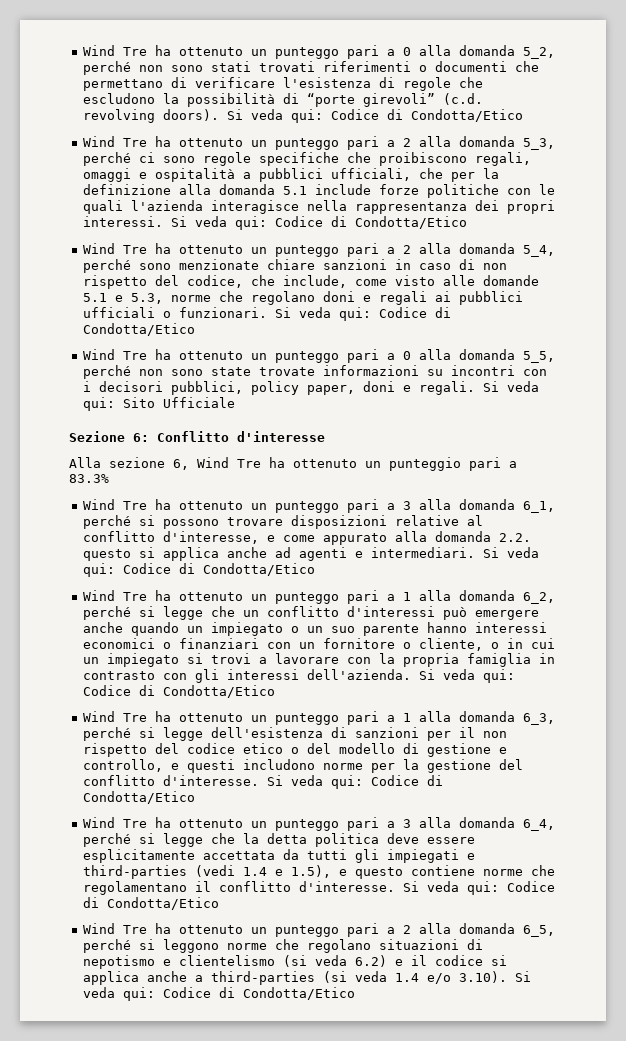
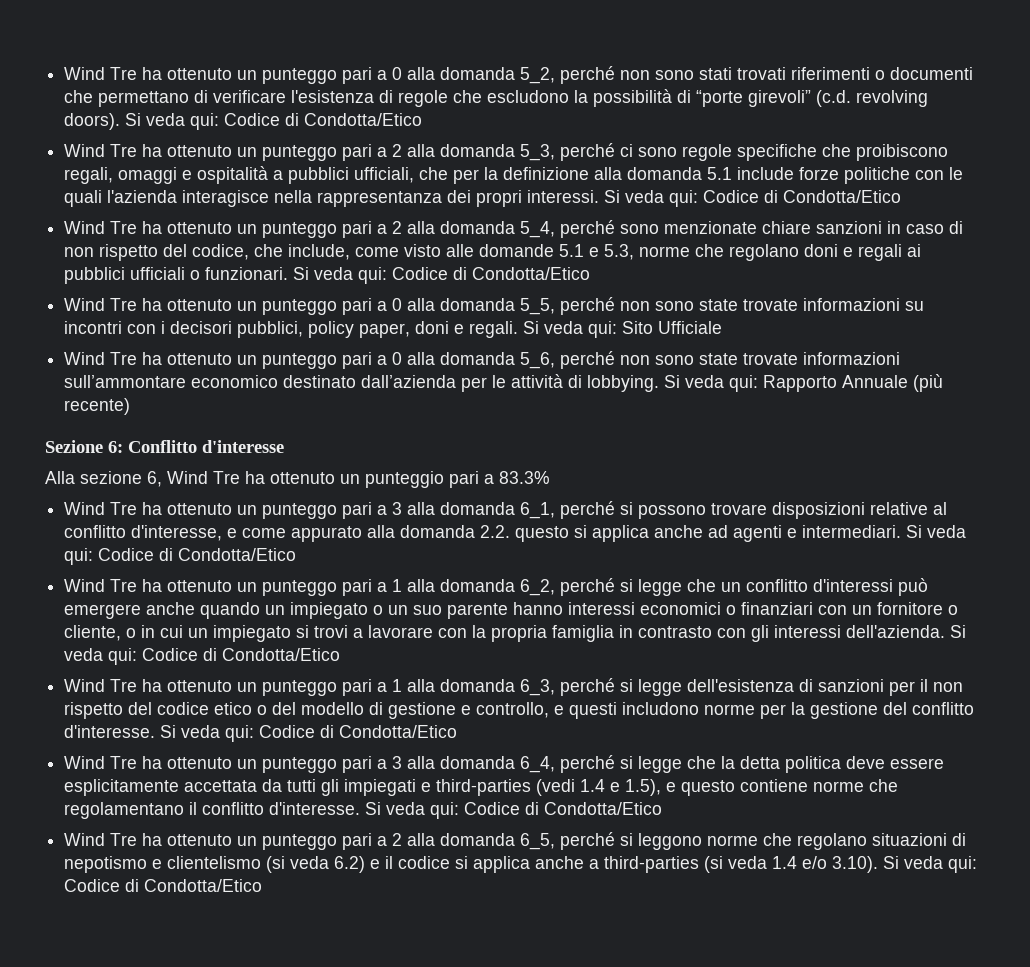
(235, 402) none -> [64,351,901,369] [64,374,944,392] [64,398,131,415] // Wind Tre ha ottenuto un punteggo pari a 0 alla domanda 5_6, perché non sono state trovate informazioni sull’ammontare economico destinato dall’azienda per le attività di lobbying. Si veda qui: Rapporto Annuale (più recente)

